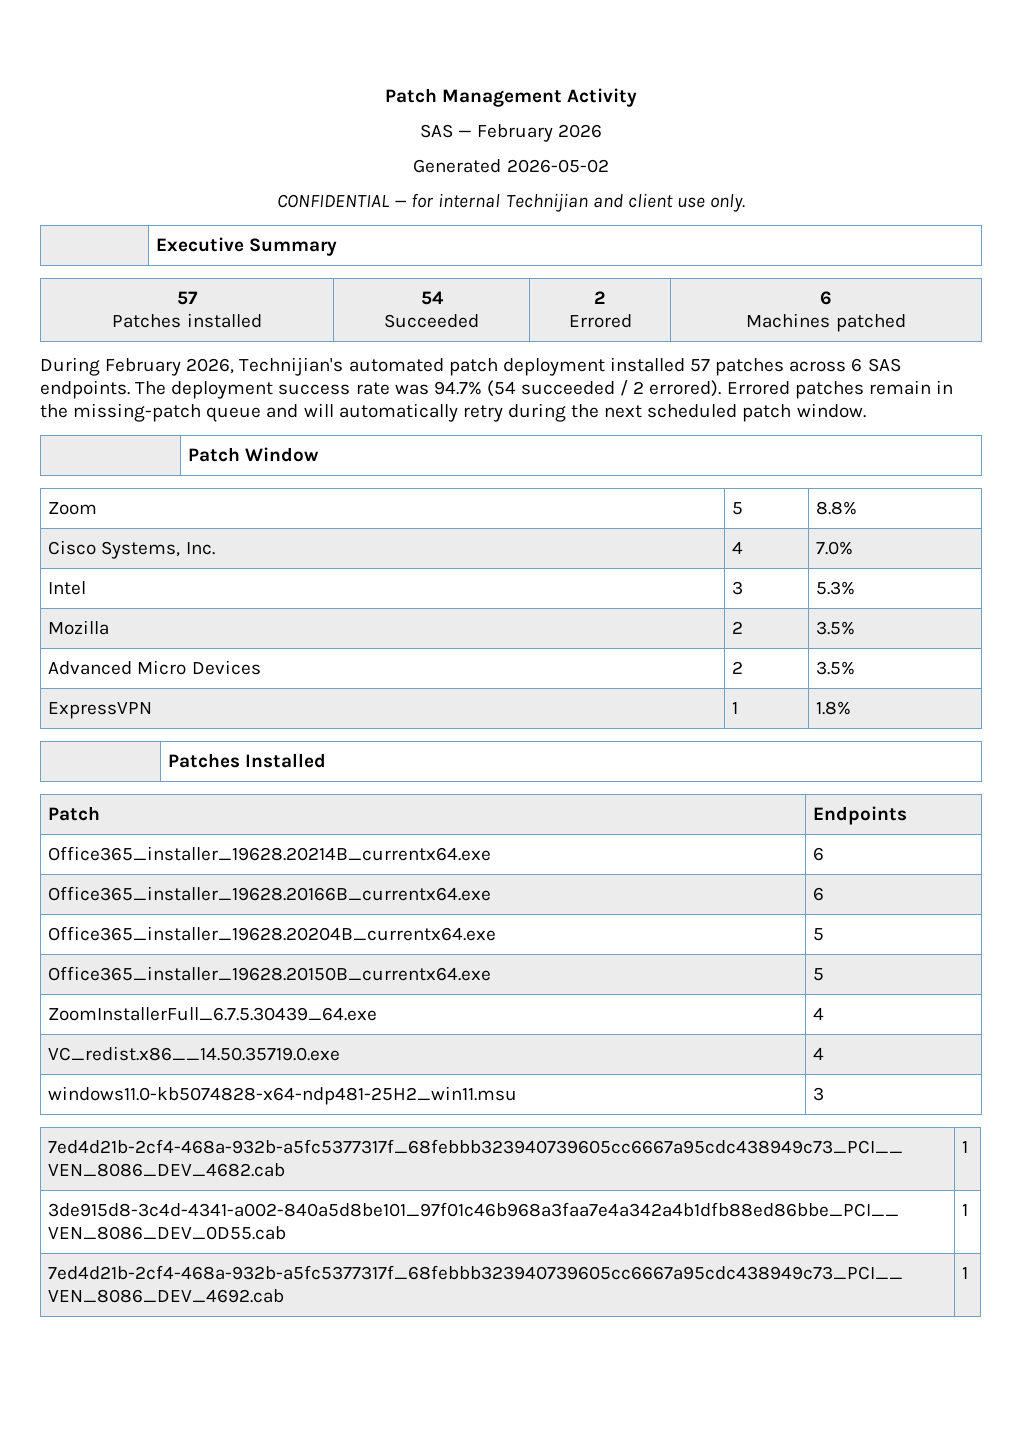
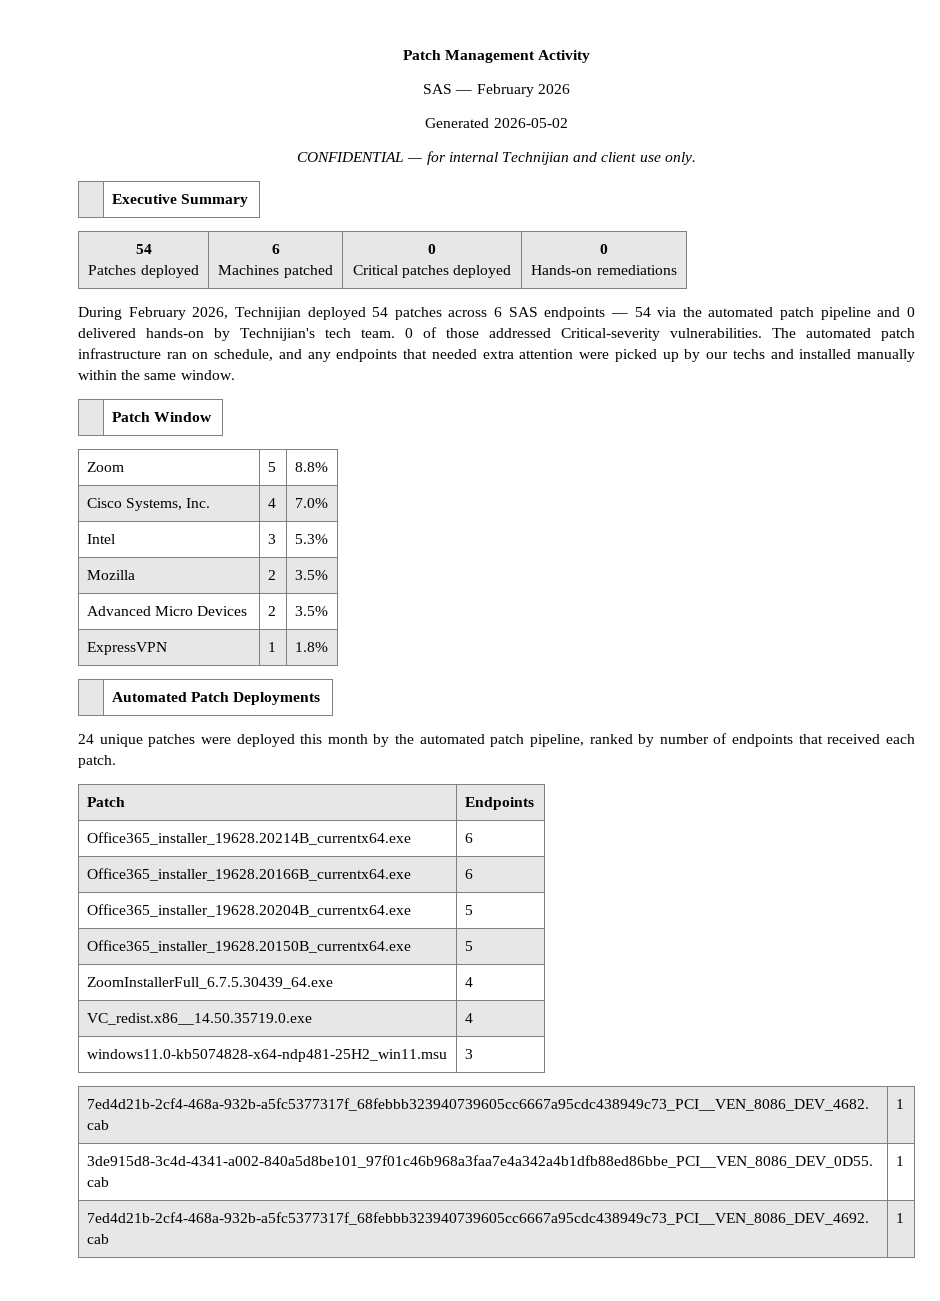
[177,291,198,305] [112,313,262,328] [420,291,444,305] [384,314,479,328] [594,291,606,304] [568,314,632,328] [820,291,832,305] [746,313,906,332] [40,357,901,376] [40,380,953,399] [40,403,792,422] 57 // Patches installed | 54 // Succeeded | 2 // Errored | 6 // Machines patched // During February 2026, Technijian's automated patch deployment installed 57 patches across 6 SAS endpoints. The deployment success rate was 94.7% (54 succeeded / 2 errored). Errored patches remain in the missing-patch queue and will automatically retry during the next scheduled patch -> [135,244,152,254] [88,265,199,278] [271,244,280,254] [218,265,333,278] [428,244,436,254] [352,265,512,278] [600,244,608,254] [531,265,677,275] [78,307,916,320] [78,327,915,341] [78,348,915,362] [78,370,177,380] 54 // Patches deployed | 6 // Machines patched | 0 // Critical patches deployed | 0 // Hands-on remediations // During February 2026, Technijian deployed 54 patches across 6 SAS endpoints — 54 via the automated patch pipeline and 0 delivered hands-on by Technijian's tech team. 0 of those addressed Critical-severity vulnerabilities. The automated patch infrastructure ran on schedule, and any endpoints that needed extra attention were picked up by our techs and installed manually within the same
[168,753,327,768] Patches Installed -> [111,692,321,705] [78,733,916,747] [78,755,116,768] Automated Patch Deployments // 24 unique patches were deployed this month by the automated patch pipeline, ranked by number of endpoints that received each patch.

